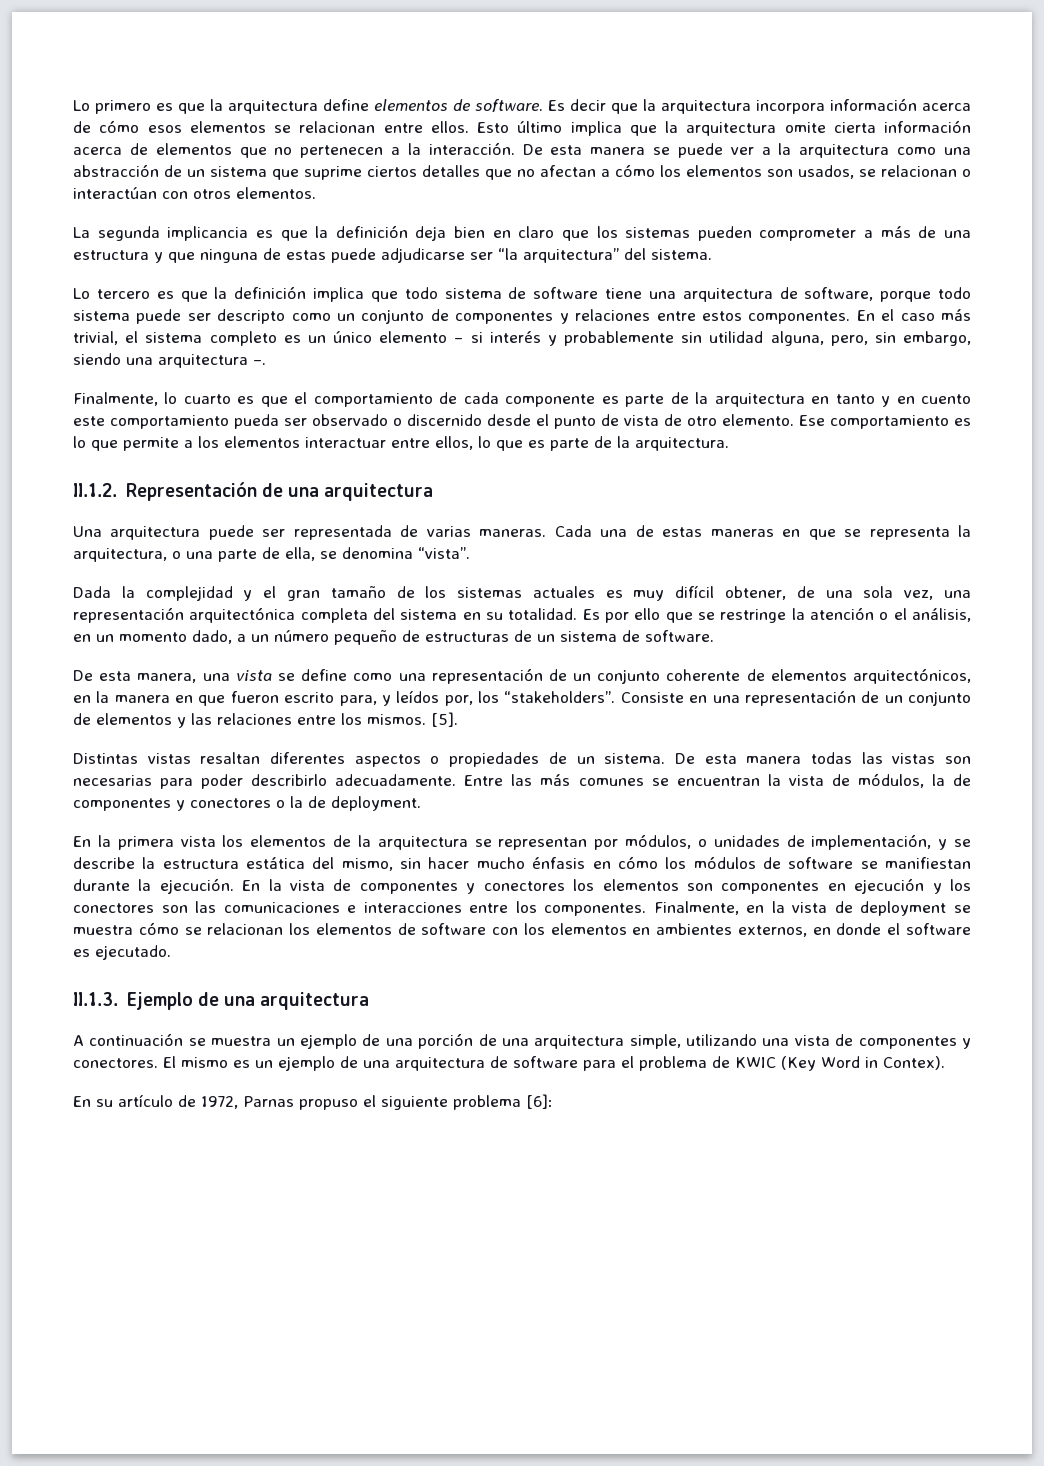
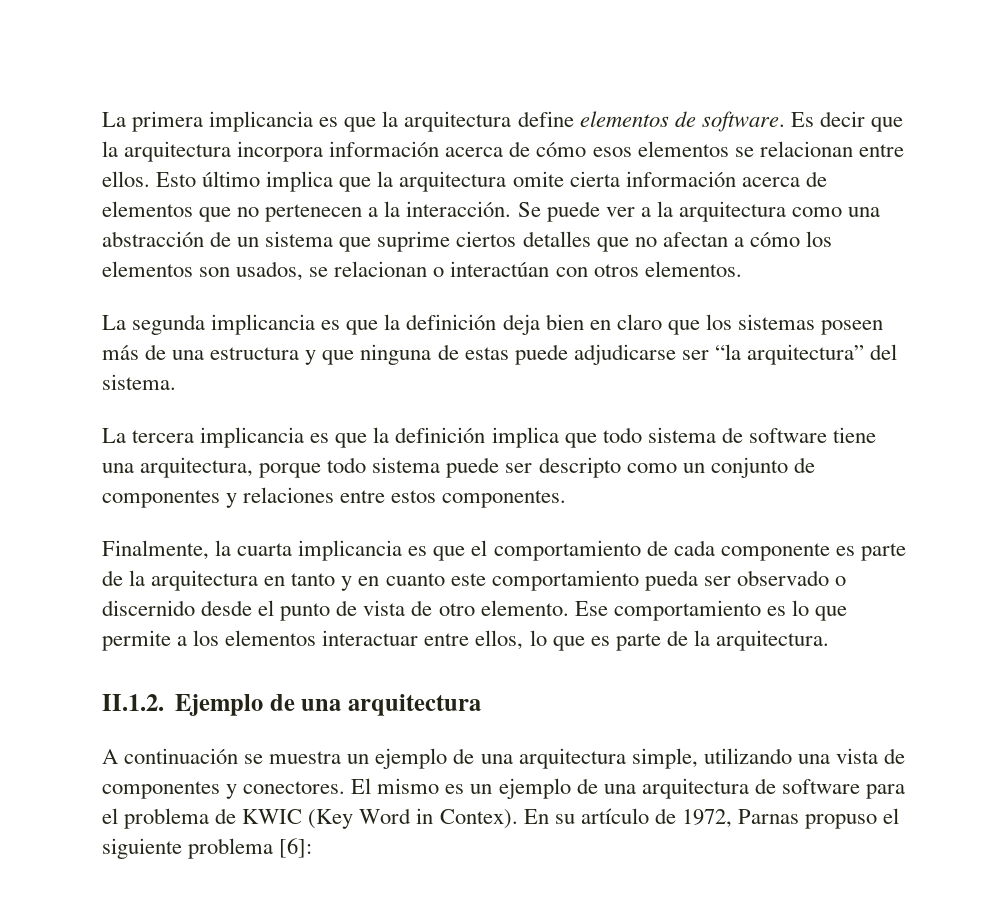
[73,100,151,114] Lo primero -> [102,111,314,132] La primera implicancia
[522,144,671,155] De esta manera se -> [517,202,541,217] Se
[697,226,874,241] pueden comprometer a -> [821,320,884,335] poseen
[73,288,150,299] Lo tercero -> [102,427,305,448] La tercera implicancia
[682,287,874,302] arquitectura de software, -> [140,457,254,478] arquitectura,
[856,309,971,321] [73,331,971,346] [73,353,266,368] [73,392,231,406] En el caso más trivial, el sistema completo es un único elemento – si interés y probablemente sin utilidad alguna, pero, sin embargo, siendo una arquitectura –. // Finalmente, lo cuarto -> [102,540,403,561] // Finalmente, la cuarta implicancia
[921,394,972,404] cuento -> [385,573,445,586] cuanto
[125,482,433,501] [73,525,972,540] [73,547,470,562] [73,585,971,601] [73,607,972,623] [73,630,714,645] [73,668,971,684] [73,690,971,706] [73,712,458,728] [73,752,971,767] [73,773,971,789] [73,796,421,811] [73,834,972,850] [73,856,972,871] [73,878,971,894] [73,901,971,916] [73,922,971,937] [73,945,171,960] [73,992,118,1006] Representación de una arquitectura // Una arquitectura puede ser representada de varias maneras. Cada una de estas maneras en que se representa la arquitectura, o una parte de ella, se denomina “vista”. // Dada la complejidad y el gran tamaño de los sistemas actuales es muy difícil obtener, de una sola vez, una representación arquitectónica completa del sistema en su totalidad. Es por ello que se restringe la atención o el análisis, en un momento dado, a un número pequeño de estructuras de un sistema de software. // De esta manera, una vista se define como una representación de un conjunto coherente de elementos arquitectónicos, en la manera en que fueron escrito para, y leídos por, los “stakeholders”. Consiste en una representación de un conjunto de elementos y las relaciones entre los mismos. [5]. // Distintas vistas resaltan diferentes aspectos o propiedades de un sistema. De esta manera todas las vistas son necesarias para poder describirlo adecuadamente. Entre las más comunes se encuentran la vista de módulos, la de componentes y conectores o la de deployment. // En la primera vista los elementos de la arquitectura se representan por módulos, o unidades de implementación, y se describe la estructura estática del mismo, sin hacer mucho énfasis en cómo los módulos de software se manifiestan durante la ejecución. En la vista de componentes y conectores los elementos son componentes en ejecución y los conectores son las comunicaciones e interacciones entre los componentes. Finalmente, en la vista de deployment se muestra cómo se relacionan los elementos de software con los elementos en ambientes externos, en donde el software es ejecutado. // II.1.3. -> (164, 702) none
[418,1033,529,1049] porción de una -> (513, 759) none
(945, 1063) // -> (518, 819) none

